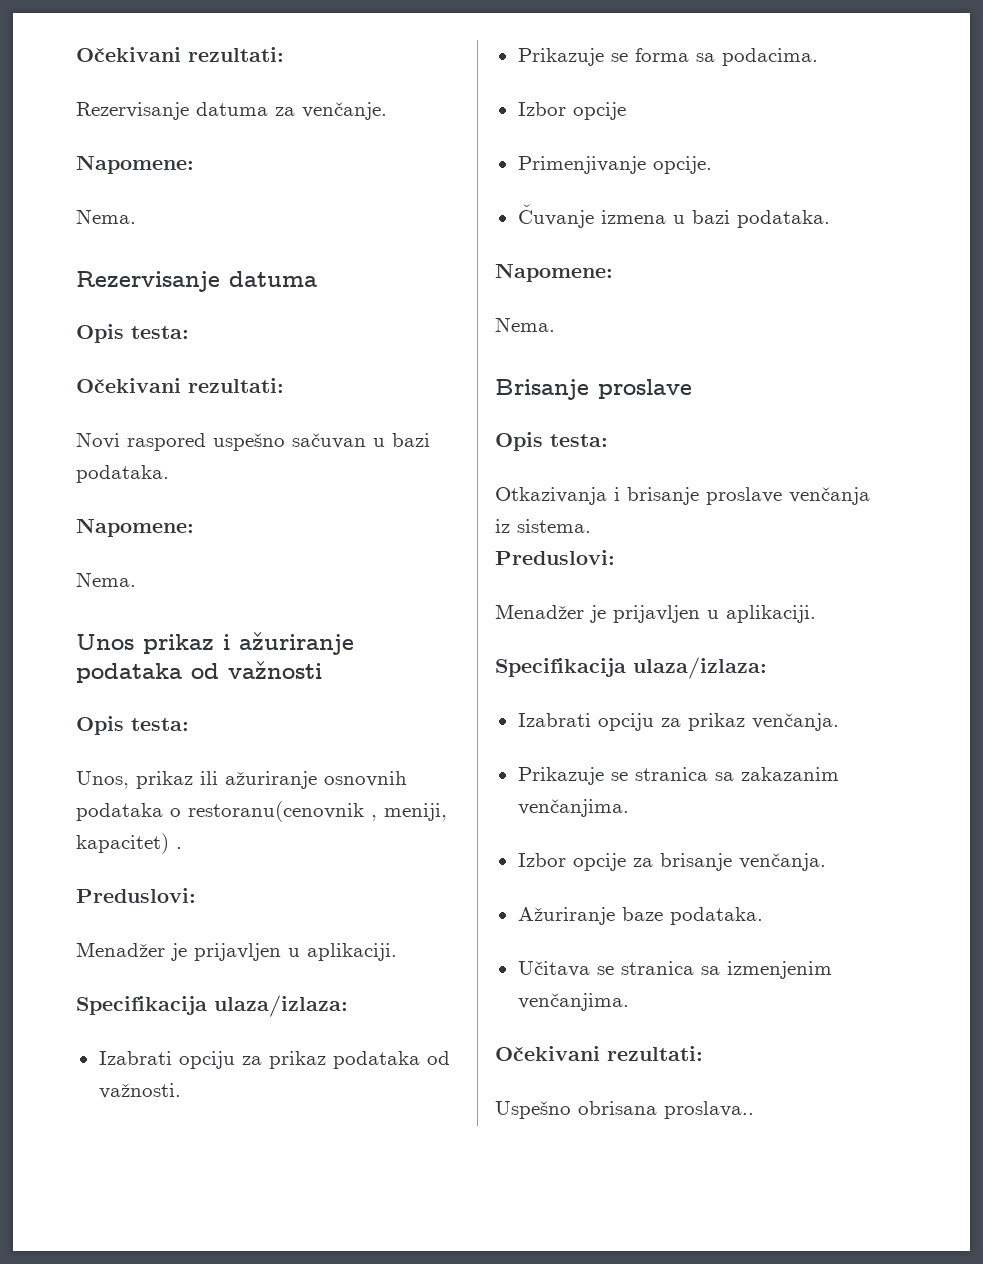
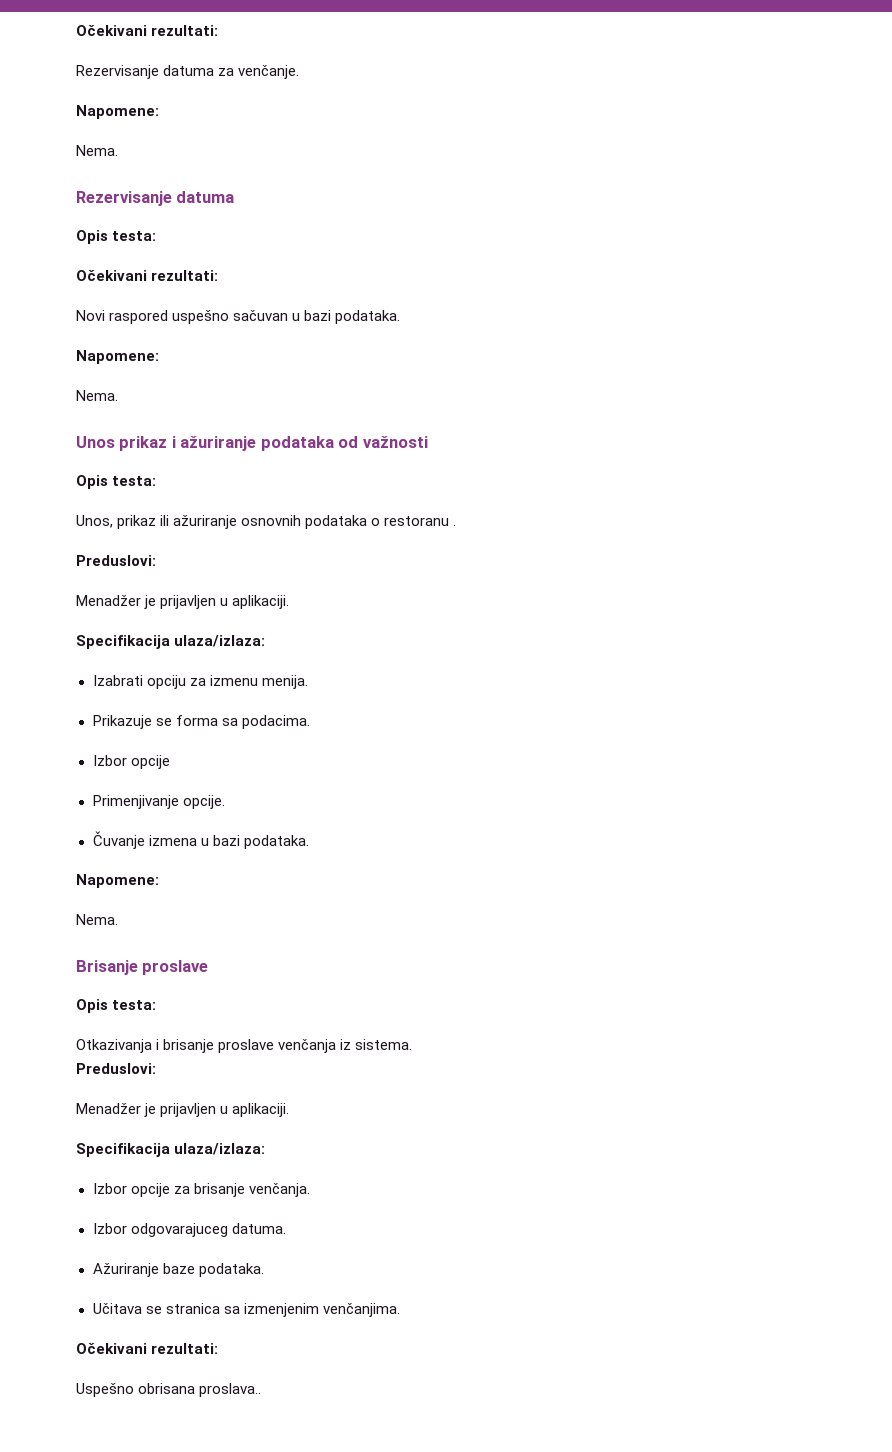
[188,801,447,822] [76,833,169,854] restoranu(cenovnik , meniji, kapacitet) -> [384,516,450,526] restoranu
[268,1051,450,1069] [98,1083,181,1099] prikaz podataka od važnosti. -> [209,675,308,689] izmenu menija.
[517,713,839,731] [517,767,839,785] [517,799,629,817] // Izabrati opciju za prikaz venčanja. // Prikazuje se stranica sa zakazanim venčanjima. -> (266, 1149) none
(826, 862) none -> [92,1223,286,1237] // Izbor odgovarajuceg datuma.

